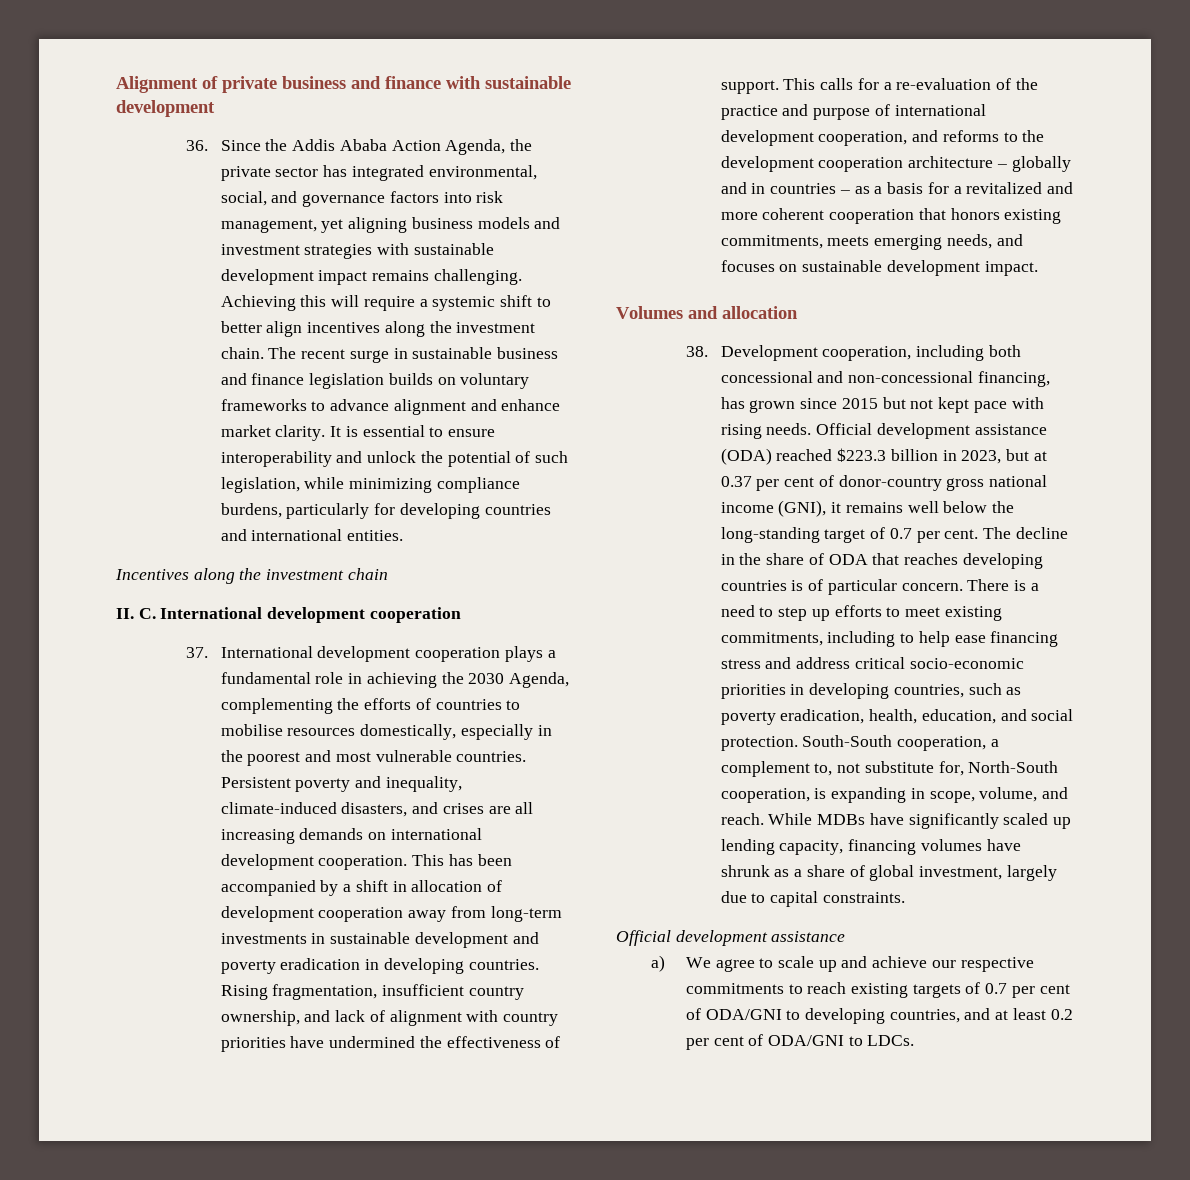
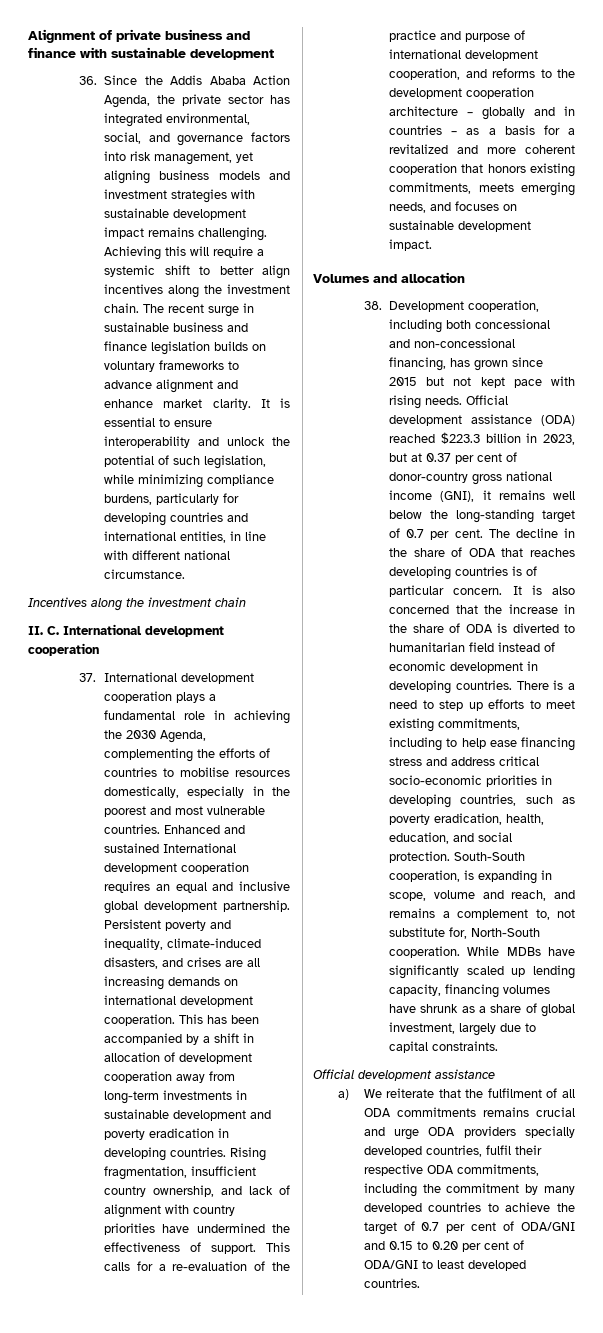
[347,530,404,541] entities. -> [180,531,267,543] [104,550,231,560] [104,569,186,579] entities, in line with different national circumstance.
(527, 756) none -> [164,825,246,834] [104,843,237,853] [104,862,250,874] [104,881,290,893] [104,900,290,914] Enhanced and sustained International development cooperation requires an equal and inclusive global development partnership.
(963, 587) none -> [512,585,575,595] [389,604,575,614] [389,623,575,633] [389,642,556,652] [389,661,539,673] [389,680,512,694] It is also concerned that the increase in the share of ODA is diverted to humanitarian field instead of economic development in developing countries.
(987, 743) none -> [464,870,553,884] [389,890,575,901] [389,908,436,918] is expanding in scope, volume and reach, and remains
[720,787,1069,803] [720,813,764,825] cooperation, is expanding in scope, volume, and reach. -> [389,946,461,958] cooperation.
[715,956,1034,972] [685,982,961,998] agree to scale up and achieve our respective commitments to reach existing targets -> [386,1088,575,1098] [363,1107,575,1117] [363,1126,575,1140] [363,1145,542,1157] [363,1164,539,1176] [363,1183,575,1197] [363,1202,575,1214] [363,1222,397,1235] reiterate that the fulfilment of all ODA commitments remains crucial and urge ODA providers specially developed countries, fulfil their respective ODA commitments, including the commitment by many developed countries to achieve the target
[786,1008,1073,1024] [685,1034,915,1050] to developing countries, and at least 0.2 per cent of ODA/GNI to LDCs. -> [363,1240,524,1252] [363,1260,526,1271] [363,1278,420,1288] and 0.15 to 0.20 per cent of ODA/GNI to least developed countries.

